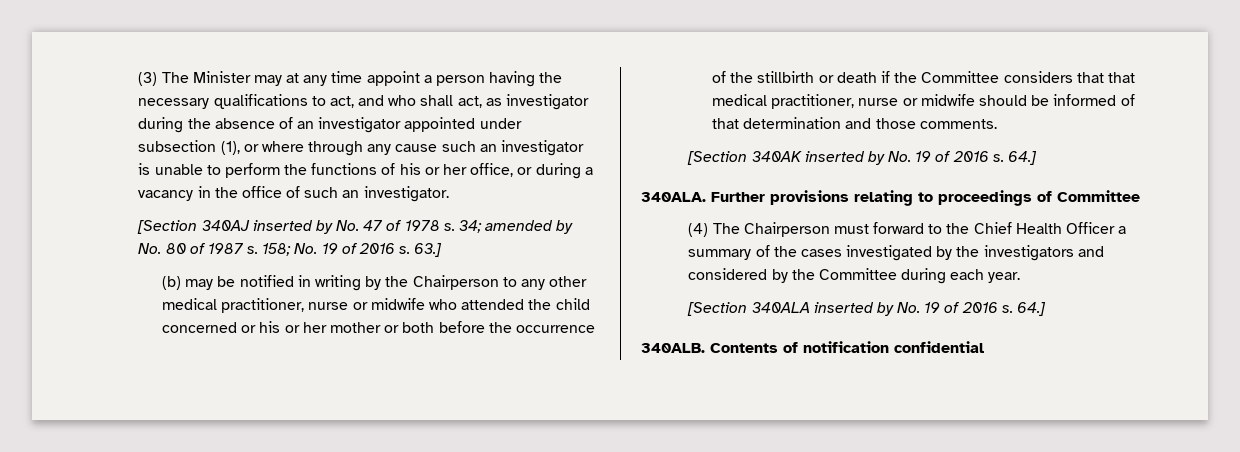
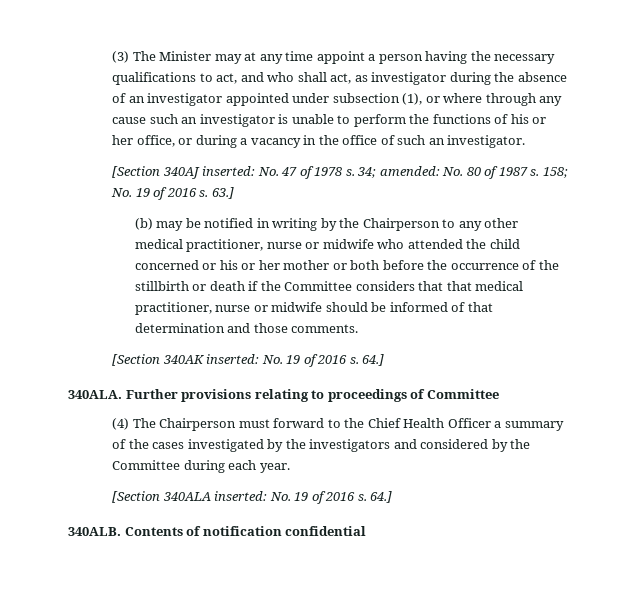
[252,220,333,234] inserted by -> [202,166,256,176] inserted:
[485,220,574,234] amended by -> [379,166,440,176] amended:
[804,151,885,165] inserted by -> [206,354,260,364] inserted:
[813,302,894,316] inserted by -> [214,491,268,501] inserted:

